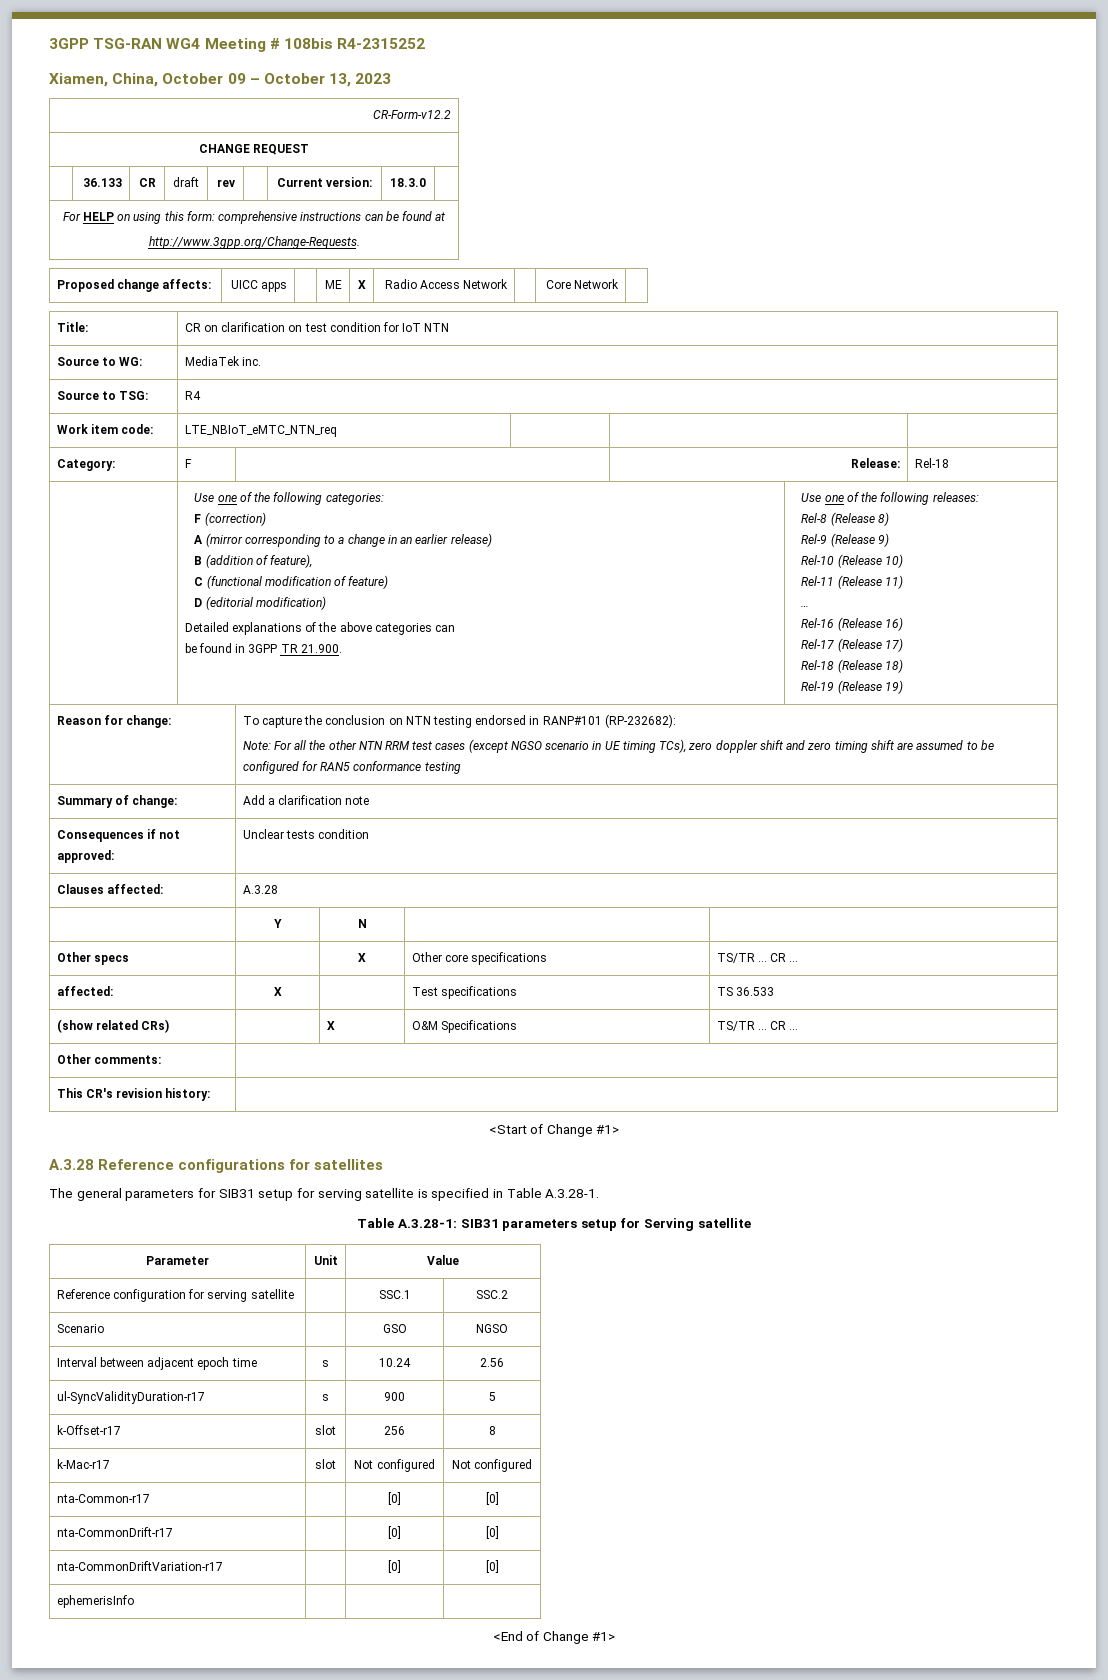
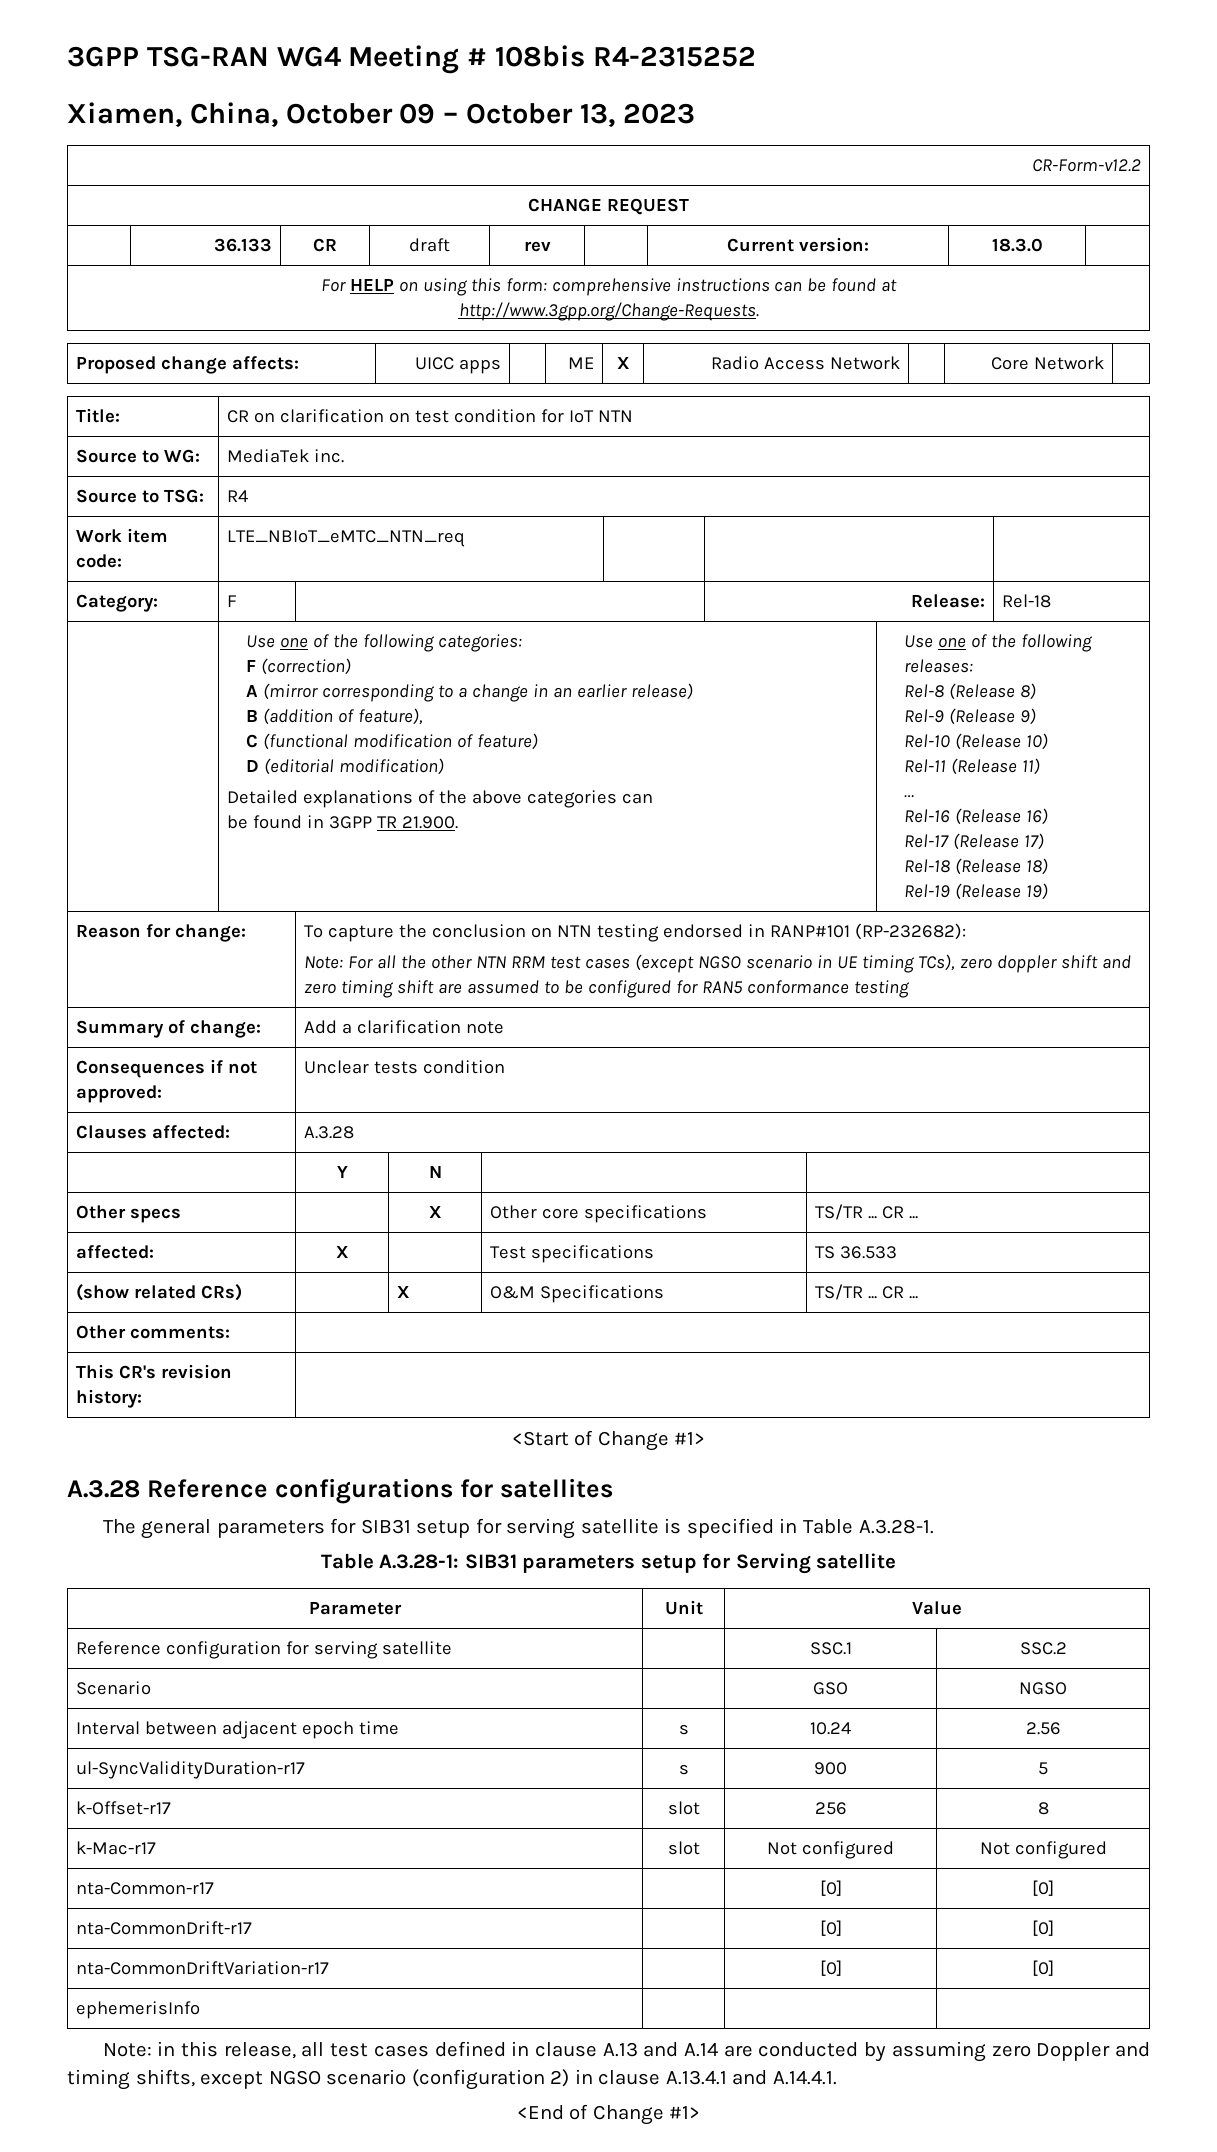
(134, 1601) none -> [102,2041,1150,2062] [67,2069,837,2090] // Note: in this release, all test cases defined in clause A.13 and A.14 are conducted by assuming zero Doppler and timing shifts, except NGSO scenario (configuration 2) in clause A.13.4.1 and A.14.4.1.

